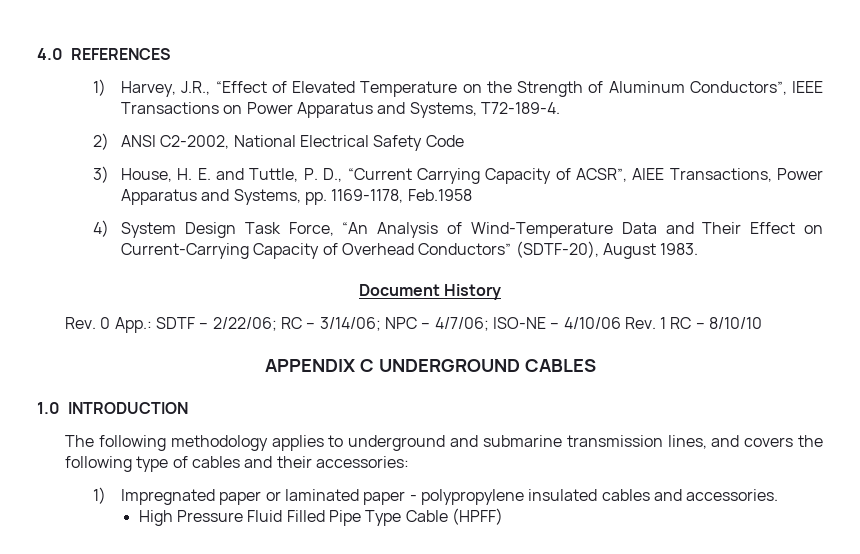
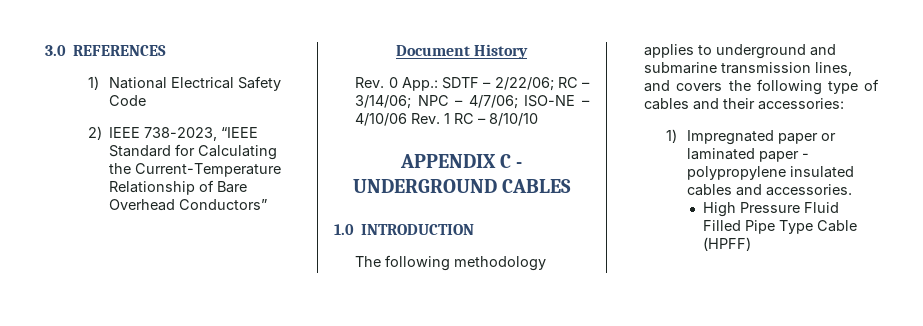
[37,48,63,60] 4.0 -> [45,45,66,56] 3.0
[121,81,823,97] [121,102,561,118] [93,133,464,151] [93,166,823,184] [121,189,472,205] [93,220,823,238] [121,243,338,259] Harvey, J.R., “Effect of Elevated Temperature on the Strength of Aluminum Conductors”, IEEE Transactions on Power Apparatus and Systems, T72-189-4. // 2) ANSI C2-2002, National Electrical Safety Code // 3) House, H. E. and Tuttle, P. D., “Current Carrying Capacity of ACSR”, AIEE Transactions, Power Apparatus and Systems, pp. 1169-1178, Feb.1958 // 4) System Design Task Force, “An Analysis of Wind-Temperature Data and Their Effect on Current-Carrying Capacity of -> [109,76,282,91] [109,95,147,106] [87,126,259,141] [109,144,278,160] [109,163,282,177] [109,180,248,195] National Electrical Safety Code // 2) IEEE 738-2023, “IEEE Standard for Calculating the Current-Temperature Relationship of Bare
[515,241,699,259] (SDTF-20), August 1983. -> (268, 204) none
(374, 365) none -> [516,162,523,168] -

